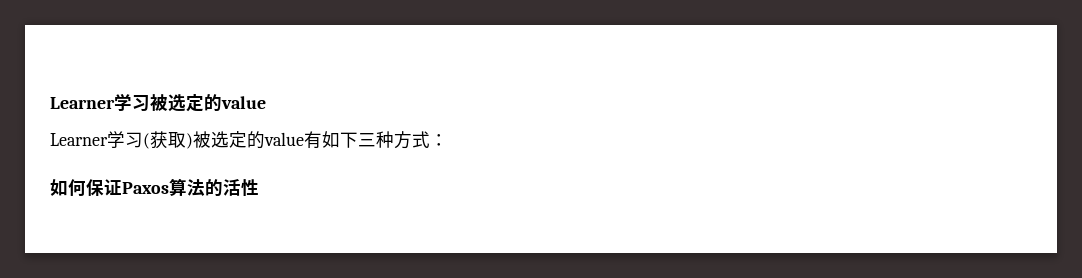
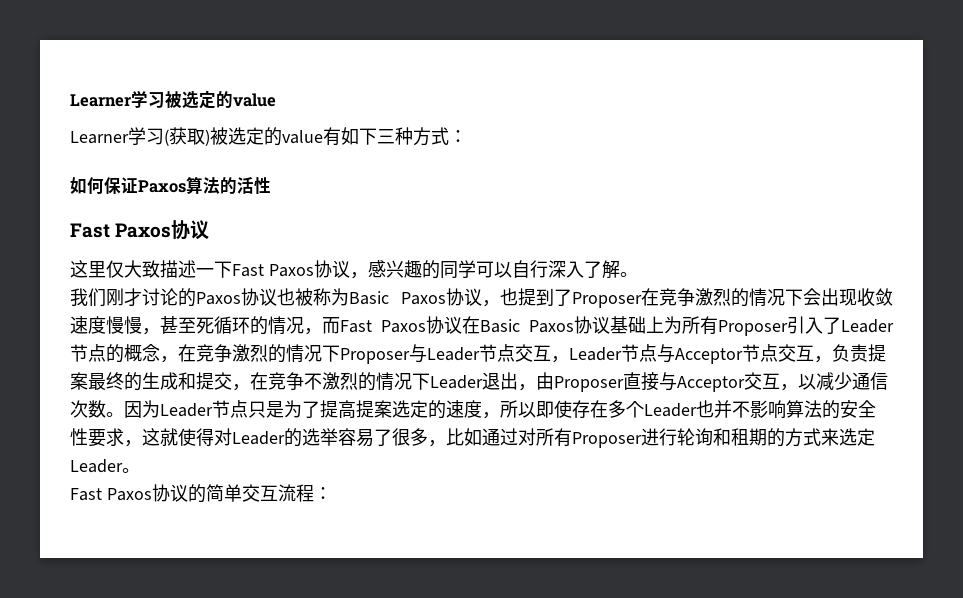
(259, 187) none -> [70,220,210,240] [70,260,638,279] [70,288,893,308] [70,316,894,336] [70,344,886,364] [70,372,888,392] [70,400,876,419] [70,428,875,448] [70,459,140,473] [70,484,332,503] // Fast Paxos协议 // 这里仅大致描述一下Fast Paxos协议，感兴趣的同学可以自行深入了解。 // 我们刚才讨论的Paxos协议也被称为Basic Paxos协议，也提到了Proposer在竞争激烈的情况下会出现收敛速度慢慢，甚至死循环的情况，而Fast Paxos协议在Basic Paxos协议基础上为所有Proposer引入了Leader节点的概念，在竞争激烈的情况下Proposer与Leader节点交互，Leader节点与Acceptor节点交互，负责提案最终的生成和提交，在竞争不激烈的情况下Leader退出，由Proposer直接与Acceptor交互，以减少通信次数。因为Leader节点只是为了提高提案选定的速度，所以即使存在多个Leader也并不影响算法的安全性要求，这就使得对Leader的选举容易了很多，比如通过对所有Proposer进行轮询和租期的方式来选定Leader。 // Fast Paxos协议的简单交互流程：

